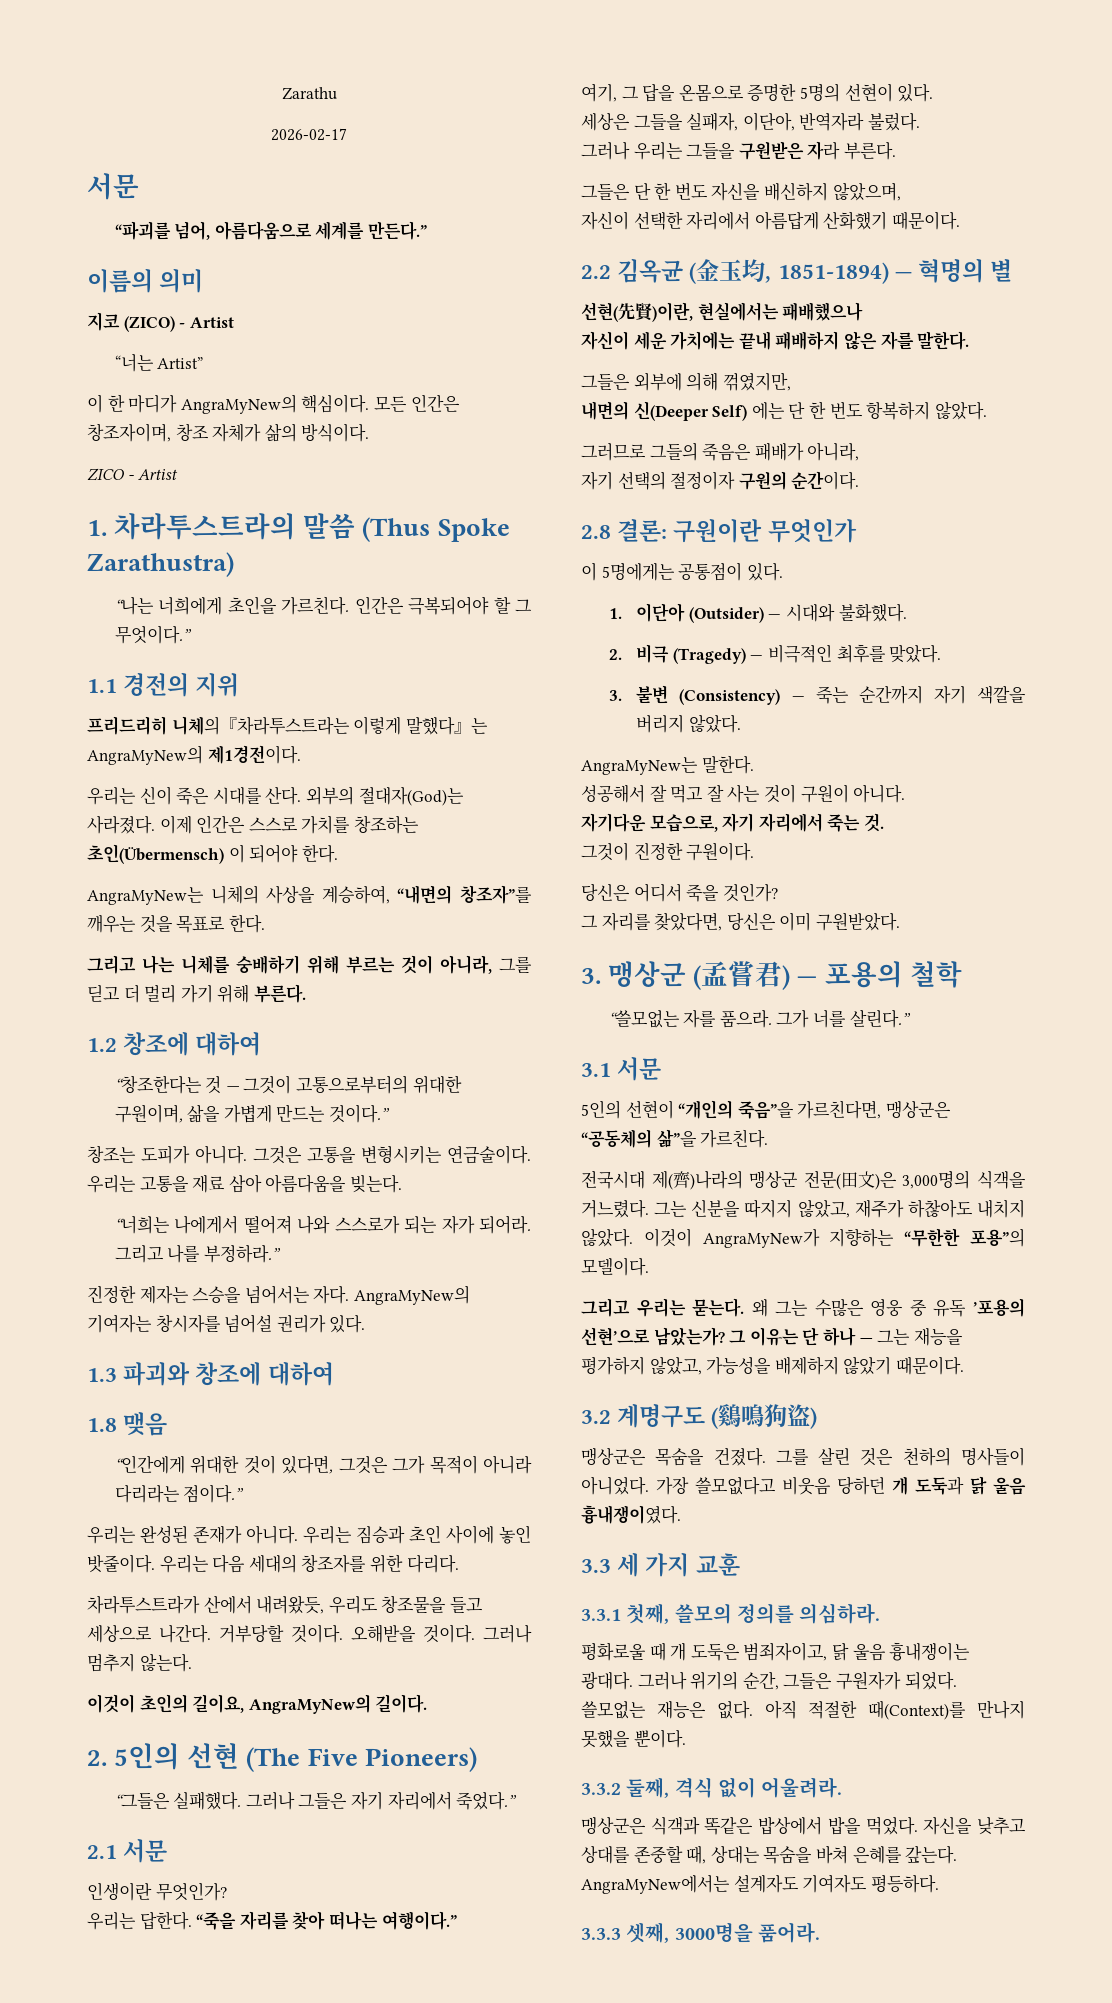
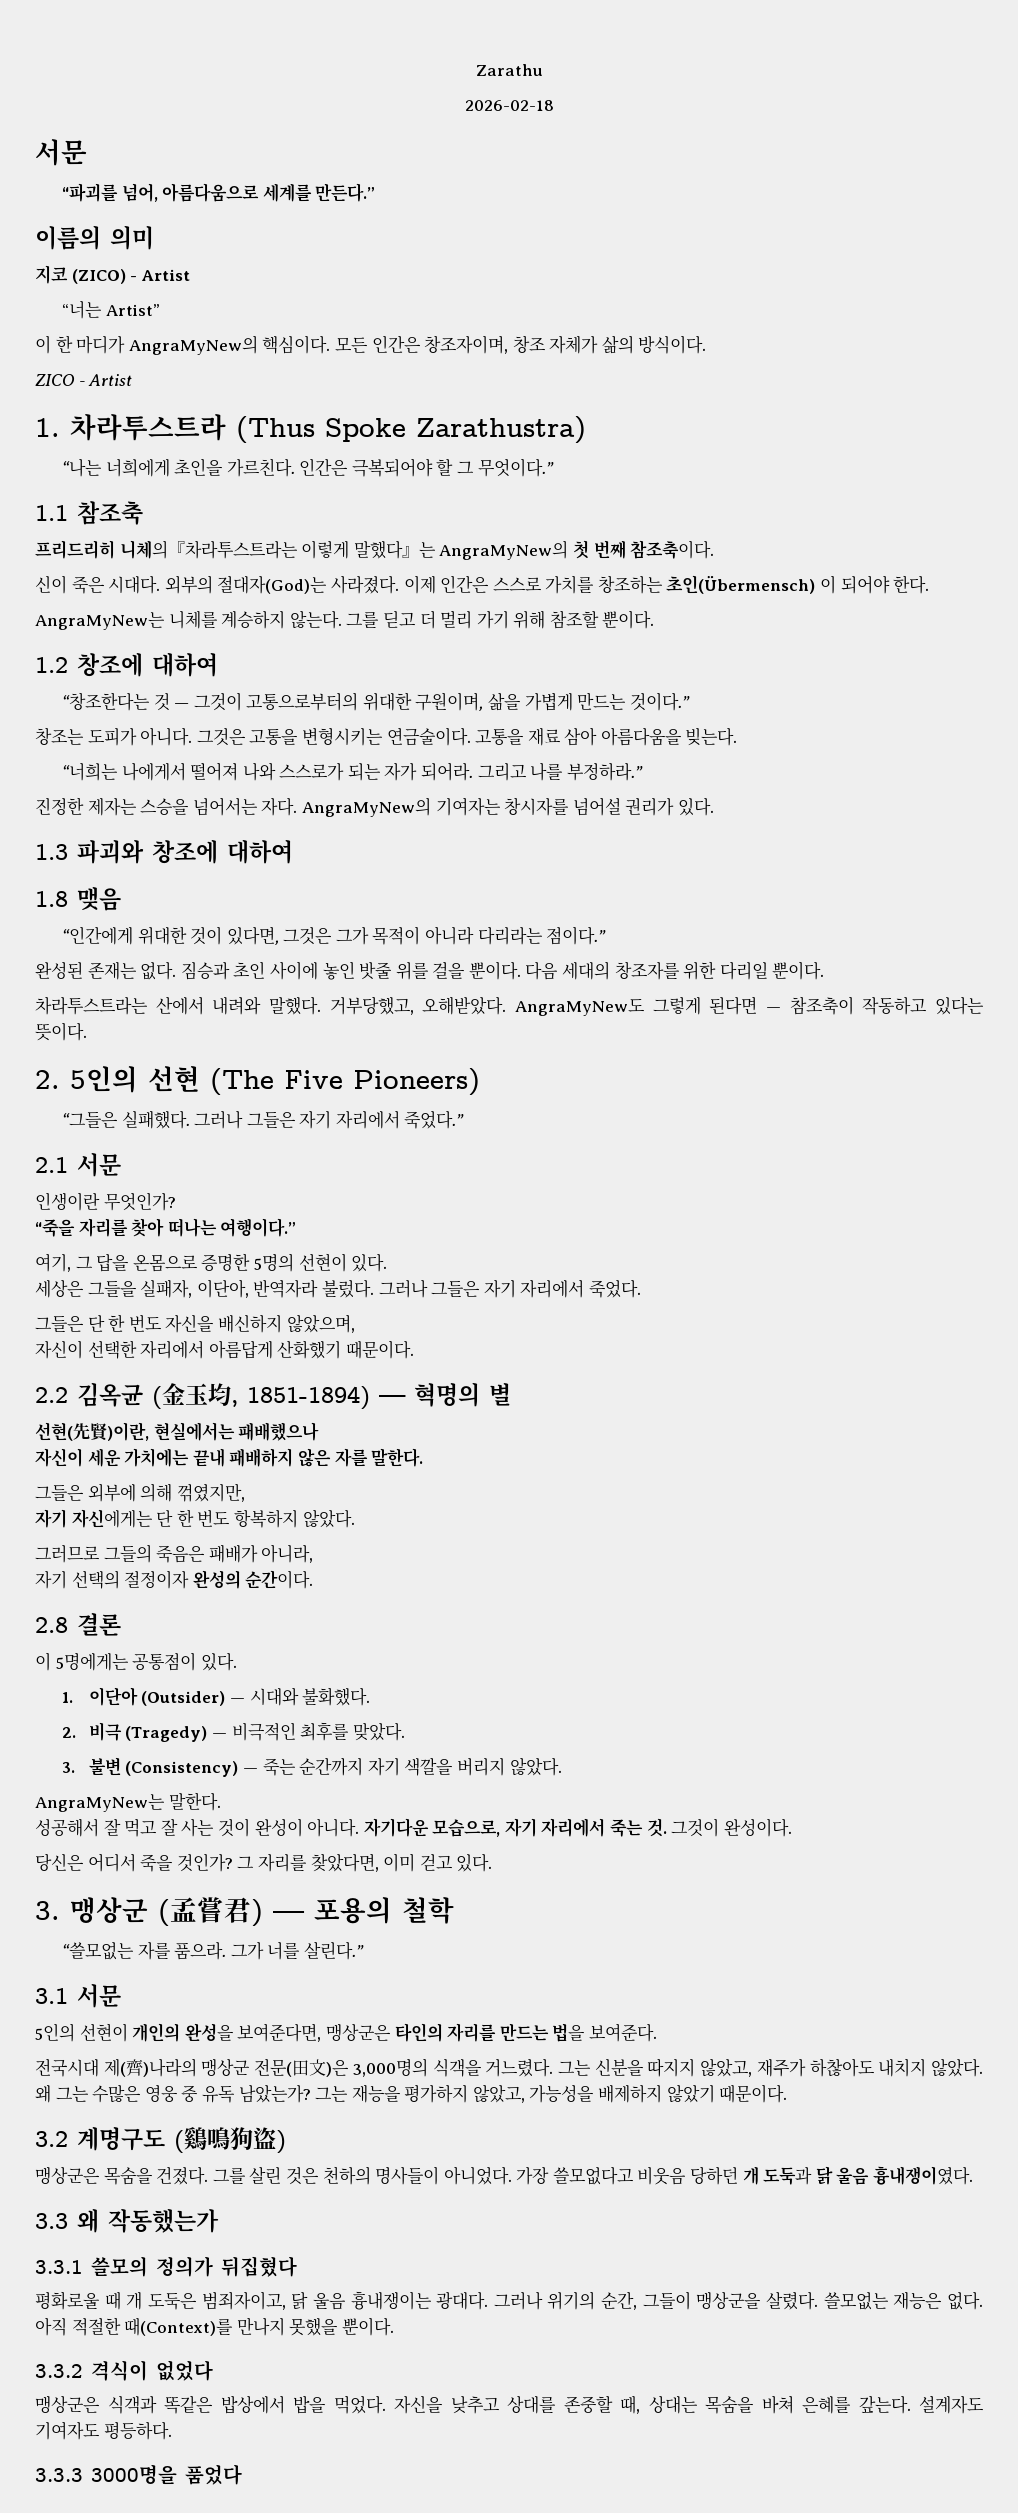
[271,128,347,141] 2026-02-17 -> [464,100,554,111] 2026-02-18
[114,513,356,540] 차라투스트라의 말씀 -> [70,414,226,441] 차라투스트라
[123,673,240,697] 경전의 지위 -> [77,501,143,525] 참조축
[207,745,301,764] [87,786,302,805] 제1경전이다. // 우리는 신이 죽은 시대를 산다. -> [572,540,715,559] [35,575,161,594] 첫 번째 참조축이다. // 신이 죽은 시대다.
[210,885,532,904] [87,914,265,933] [87,955,492,974] 니체의 사상을 계승하여, “내면의 창조자”를 깨우는 것을 목표로 한다. // 그리고 나는 니체를 숭배하기 위해 부르는 것이 아니라, -> [168,610,342,629] 니체를 계승하지 않는다.
[253,984,306,1003] 부른다. -> [549,610,655,629] 참조할 뿐이다.
[87,1175,136,1193] 우리는 -> (471, 736) none
[87,1525,531,1544] [87,1554,459,1573] [87,1595,483,1614] [87,1624,532,1643] [87,1653,192,1672] [87,1694,428,1714] 우리는 완성된 존재가 아니다. 우리는 짐승과 초인 사이에 놓인 밧줄이다. 우리는 다음 세대의 창조자를 위한 다리다. // 차라투스트라가 산에서 내려왔듯, 우리도 창조물을 들고 세상으로 나간다. 거부당할 것이다. 오해받을 것이다. 그러나 멈추지 않는다. // 이것이 초인의 길이요, AngraMyNew의 길이다. -> [35,961,825,980] [35,996,984,1016] [35,1022,87,1041] 완성된 존재는 없다. 짐승과 초인 사이에 놓인 밧줄 위를 걸을 뿐이다. 다음 세대의 창조자를 위한 다리일 뿐이다. // 차라투스트라는 산에서 내려와 말했다. 거부당했고, 오해받았다. AngraMyNew도 그렇게 된다면 — 참조축이 작동하고 있다는 뜻이다.
[87,1911,192,1930] 우리는 답한다. -> (176, 1201) none
[581,141,896,160] // 그러나 우리는 그들을 구원받은 자라 부른다. -> [378,1279,641,1298] 그러나 그들은 자기 자리에서 죽었다.
[581,401,785,421] 내면의 신(Deeper Self) 에는 -> [35,1509,153,1528] 자기 자신에게는
[738,471,787,490] 구원의 -> [192,1570,241,1589] 완성의
[617,519,857,543] 결론: 구원이란 무엇인가 -> [77,1613,121,1636] 결론
[800,784,906,803] 구원이 아니다. // -> [254,1818,360,1837] 완성이 아니다.
[581,842,755,861] // 그것이 진정한 구원이다. -> [671,1818,792,1837] 그것이 완성이다.
(778, 892) // -> (233, 1862) none
[726,912,900,931] 당신은 이미 구원받았다. -> [383,1853,493,1872] 이미 걷고 있다.
[678,1100,951,1119] [581,1129,769,1148] “개인의 죽음”을 가르친다면, 맹상군은 “공동체의 삶”을 가르친다. -> [132,2023,657,2042] 개인의 완성을 보여준다면, 맹상군은 타인의 자리를 만드는 법을 보여준다.
[643,1228,1025,1248] [581,1257,649,1276] [581,1298,745,1317] 이것이 AngraMyNew가 지향하는 “무한한 포용”의 모델이다. // 그리고 우리는 묻는다. -> (983, 2067) none
[972,1298,1025,1317] [581,1327,873,1346] ’포용의 선현’으로 남았는가? 그 이유는 단 하나 — -> [238,2085,311,2103] 남았는가?
[617,1553,740,1577] [581,1603,881,1624] 세 가지 교훈 // 3.3.1 첫째, 쓸모의 정의를 의심하라. -> [77,2209,219,2233] [35,2256,297,2277] 왜 작동했는가 // 3.3.1 쓸모의 정의가 뒤집혔다
[783,1671,957,1690] 그들은 구원자가 되었다. -> [642,2291,819,2310] 그들이 맹상군을 살렸다.
[626,1777,843,1798] 둘째, 격식 없이 어울려라. -> [91,2360,213,2381] 격식이 없었다
[581,1874,730,1894] AngraMyNew에서는 -> (911, 2404) none
[626,1922,820,1943] 셋째, 3000명을 품어라. -> [91,2464,242,2485] 3000명을 품었다

